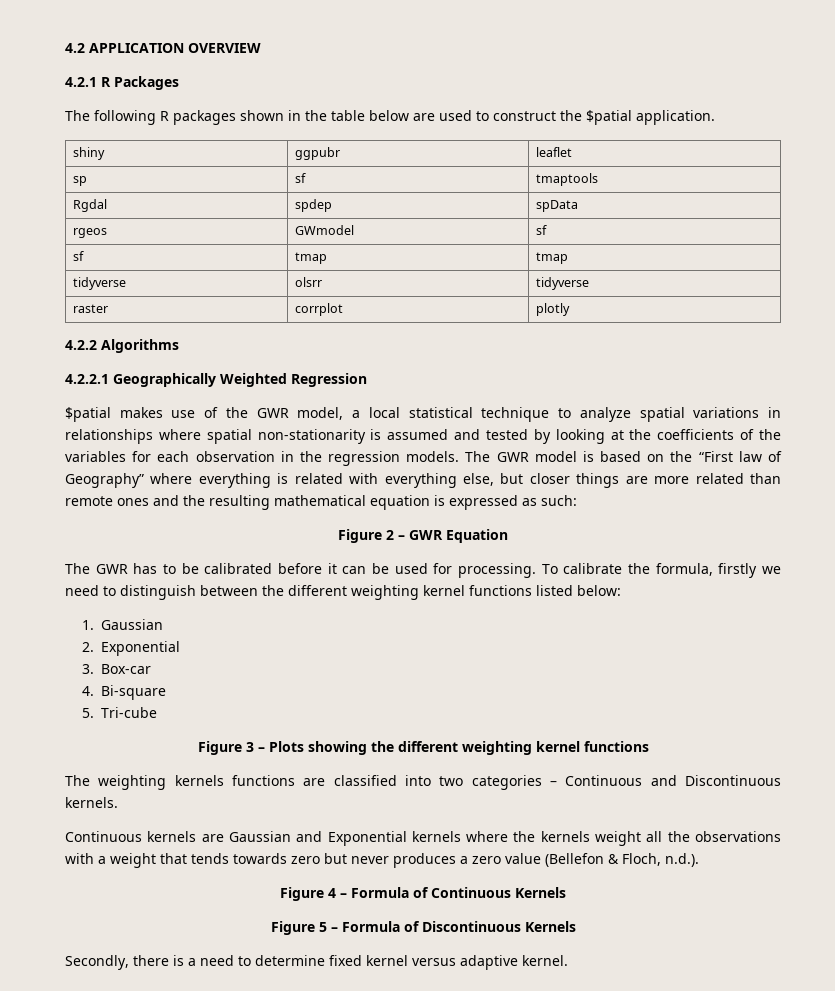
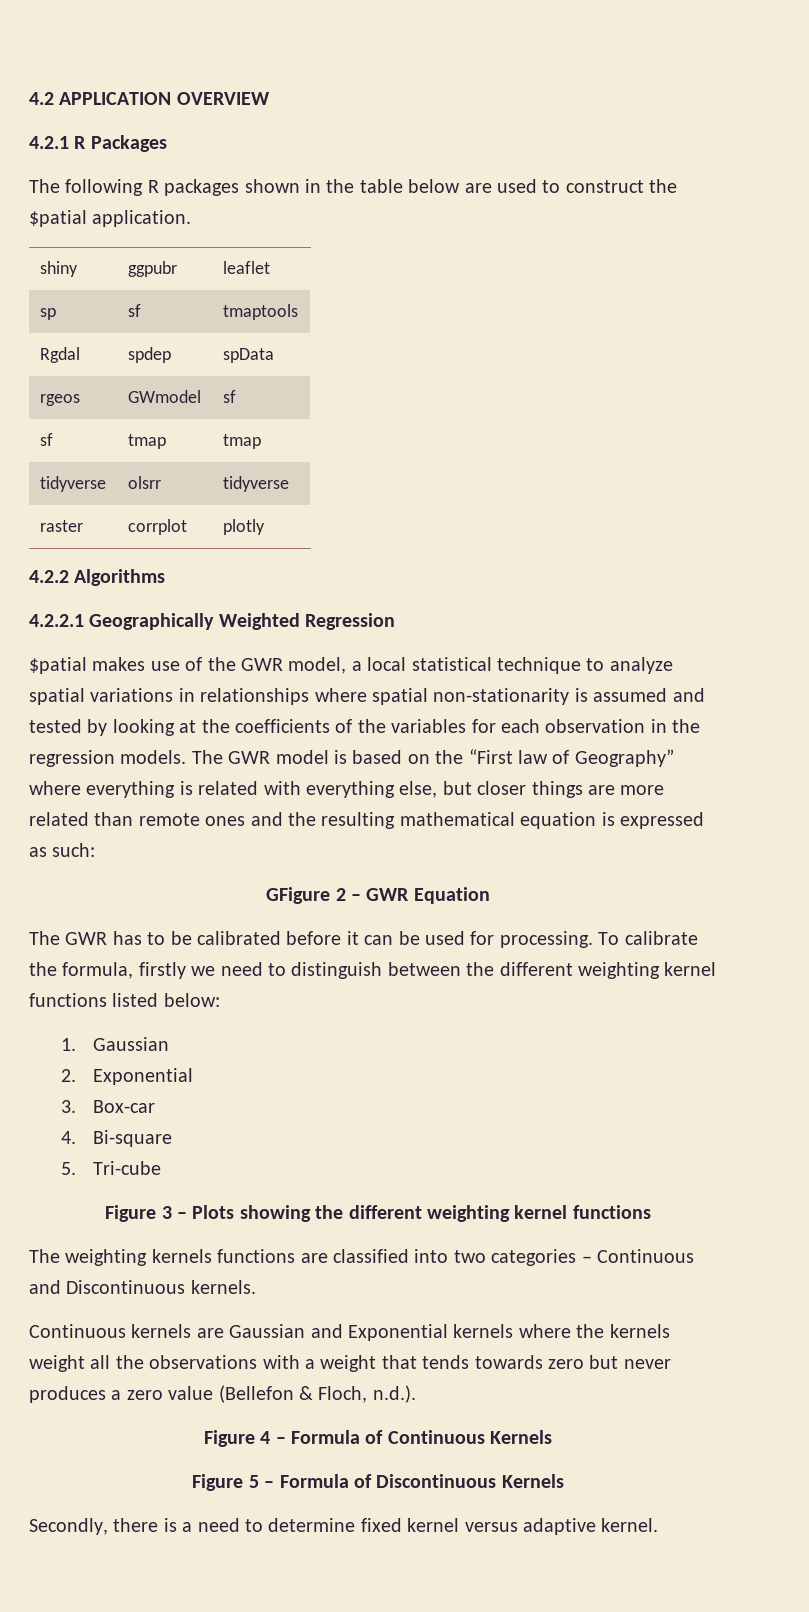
[338,529,382,543] Figure -> [266,887,331,904] GFigure

